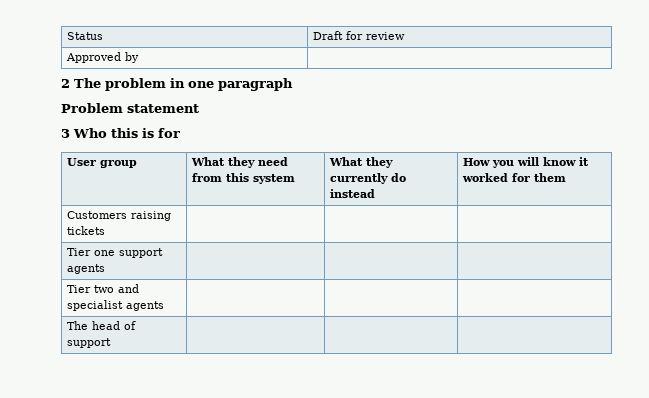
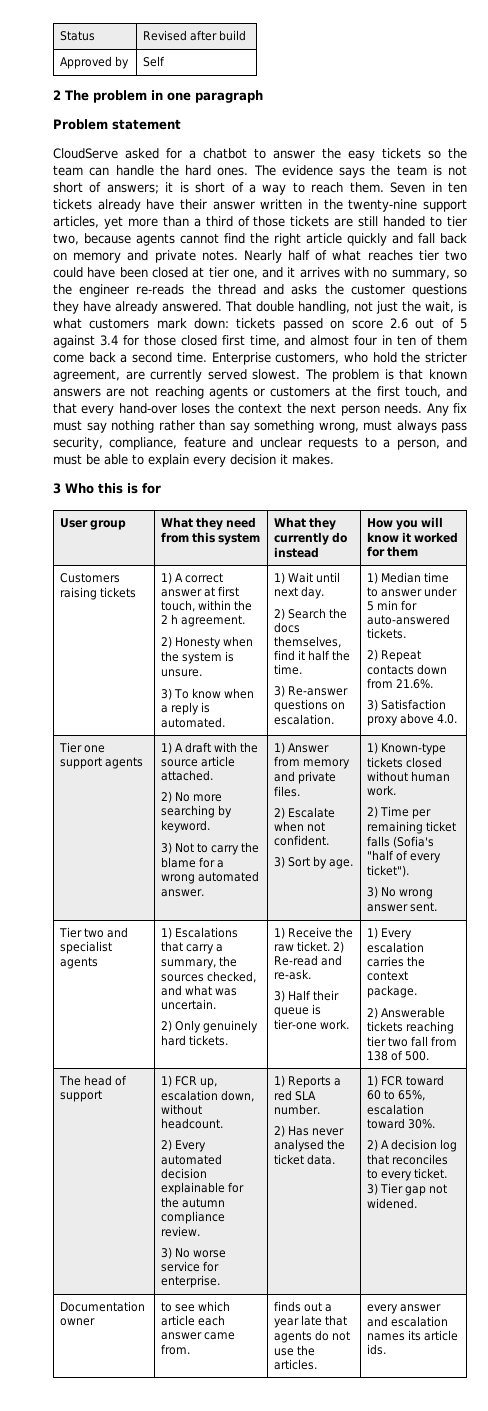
[313,31,406,40] Draft for review -> [142,30,247,41] Revised after build
(140, 57) none -> [142,56,165,67] Self
(199, 108) none -> [53,148,467,161] [53,165,467,178] [53,182,467,195] [53,199,468,212] [53,216,467,229] [53,233,467,246] [53,250,468,263] [53,267,468,280] [53,284,468,297] [53,301,467,314] [53,318,468,331] [53,335,467,348] [53,352,467,365] [53,369,467,382] [53,386,468,399] [53,403,467,416] [53,420,467,433] [53,437,468,450] [53,454,334,467] // CloudServe asked for a chatbot to answer the easy tickets so the team can handle the hard ones. The evidence says the team is not short of answers; it is short of a way to reach them. Seven in ten tickets already have their answer written in the twenty-nine support articles, yet more than a third of those tickets are still handed to tier two, because agents cannot find the right article quickly and fall back on memory and private notes. Nearly half of what reaches tier two could have been closed at tier one, and it arrives with no summary, so the engineer re-reads the thread and asks the customer questions they have already answered. That double handling, not just the wait, is what customers mark down: tickets passed on score 2.6 out of 5 against 3.4 for those closed first time, and almost four in ten of them come back a second time. Enterprise customers, who hold the stricter agreement, are currently served slowest. The problem is that known answers are not reaching agents or customers at the first touch, and that every hand-over loses the context the next person needs. Any fix must say nothing rather than say something wrong, must always pass security, compliance, feature and unclear requests to a person, and must be able to explain every decision it makes.
[67,248,164,258] [67,264,106,274] | | // Tier one support agents | | | -> [160,572,224,584] [160,586,240,597] [160,600,253,612] [160,614,246,627] [160,636,254,649] [160,651,235,664] [160,669,202,677] [160,688,255,700] [160,702,211,715] [160,717,225,728] [273,572,341,584] [273,586,324,599] [273,608,348,620] [273,622,300,633] [273,636,341,648] [273,650,351,661] [273,664,302,675] [273,685,348,697] [273,699,345,712] [273,714,334,725] [366,572,450,584] [366,586,458,597] [366,600,418,611] [366,614,450,625] [366,628,406,639] [366,649,421,662] [366,664,447,675] [366,678,433,689] [366,699,446,711] [366,713,458,726] [58,742,105,753] [59,757,143,769] [160,742,259,754] [160,756,235,767] [160,770,213,781] [160,791,223,803] [160,805,232,818] [160,820,210,833] [160,842,260,855] [160,857,225,868] [160,871,259,884] [160,889,204,897] [273,742,329,754] [273,756,350,769] [273,771,336,784] [273,786,300,797] [273,807,335,819] [273,821,325,832] [273,835,329,846] [273,856,354,869] [366,742,446,755] [366,757,442,768] [366,771,450,782] [366,785,396,796] [366,806,432,819] [366,821,456,834] [366,836,434,848] [366,850,442,863] [366,865,409,877] [366,886,434,899] [366,902,437,912] 1) A correct answer at first touch, within the 2 h agreement. // 2) Honesty when the system is unsure. // 3) To know when a reply is automated. | 1) Wait until next day. // 2) Search the docs themselves, find it half the time. // 3) Re-answer questions on escalation. | 1) Median time to answer under 5 min for auto-answered tickets. // 2) Repeat contacts down from 21.6%. // 3) Satisfaction proxy above 4.0. // Tier one support agents | 1) A draft with the source article attached. // 2) No more searching by keyword. // 3) Not to carry the blame for a wrong automated answer. | 1) Answer from memory and private files. // 2) Escalate when not confident. // 3) Sort by age. | 1) Known-type tickets closed without human work. // 2) Time per remaining ticket falls (Sofia's "half of every ticket"). // 3) No wrong answer sent.
[67,321,137,330] [67,338,112,348] | | // The head of support | | | -> [160,927,238,939] [160,941,224,954] [160,956,237,969] [160,971,256,983] [160,985,238,996] [160,999,216,1010] [160,1020,259,1033] [160,1035,228,1046] [273,927,354,939] [273,941,345,953] [273,955,342,966] [273,969,311,980] [273,990,340,1002] [273,1004,321,1017] [273,1019,349,1030] [366,927,412,940] [366,942,424,953] [366,956,425,967] [366,971,408,981] [366,985,417,998] [366,1007,445,1019] [366,1021,454,1034] [366,1036,458,1047] [366,1050,430,1061] [58,1075,128,1086] [59,1090,102,1102] [160,1075,218,1088] [160,1090,254,1102] [160,1104,202,1115] [160,1118,223,1129] [160,1139,206,1152] [160,1154,222,1165] [160,1168,207,1179] [160,1182,244,1195] [160,1197,225,1208] [160,1211,225,1224] [160,1226,200,1237] [160,1247,227,1259] [160,1261,219,1272] [160,1275,220,1288] [273,1075,342,1088] [273,1090,316,1101] [273,1104,320,1115] [273,1125,345,1137] [273,1139,345,1152] [273,1154,335,1165] [366,1075,445,1087] [366,1090,426,1101] [366,1104,424,1115] [366,1118,435,1129] [366,1139,458,1152] [366,1154,448,1165] [366,1168,448,1181] [366,1183,448,1196] [366,1198,417,1209] [59,1301,145,1312] [59,1318,95,1326] [160,1301,231,1312] [160,1315,225,1326] [160,1332,235,1340] [160,1344,190,1355] [273,1301,333,1312] [273,1315,348,1328] [273,1330,351,1343] [273,1345,315,1356] [273,1359,317,1370] [366,1304,441,1314] [366,1316,448,1327] [366,1330,459,1341] [366,1344,386,1355] 1) Escalations that carry a summary, the sources checked, and what was uncertain. // 2) Only genuinely hard tickets. | 1) Receive the raw ticket. 2) Re-read and re-ask. // 3) Half their queue is tier-one work. | 1) Every escalation carries the context package. // 2) Answerable tickets reaching tier two fall from 138 of 500. // The head of support | 1) FCR up, escalation down, without headcount. // 2) Every automated decision explainable for the autumn compliance review. // 3) No worse service for enterprise. | 1) Reports a red SLA number. // 2) Has never analysed the ticket data. | 1) FCR toward 60 to 65%, escalation toward 30%. // 2) A decision log that reconciles to every ticket. 3) Tier gap not widened. // Documentation owner | to see which article each answer came from. | finds out a year late that agents do not use the articles. | every answer and escalation names its article ids.

